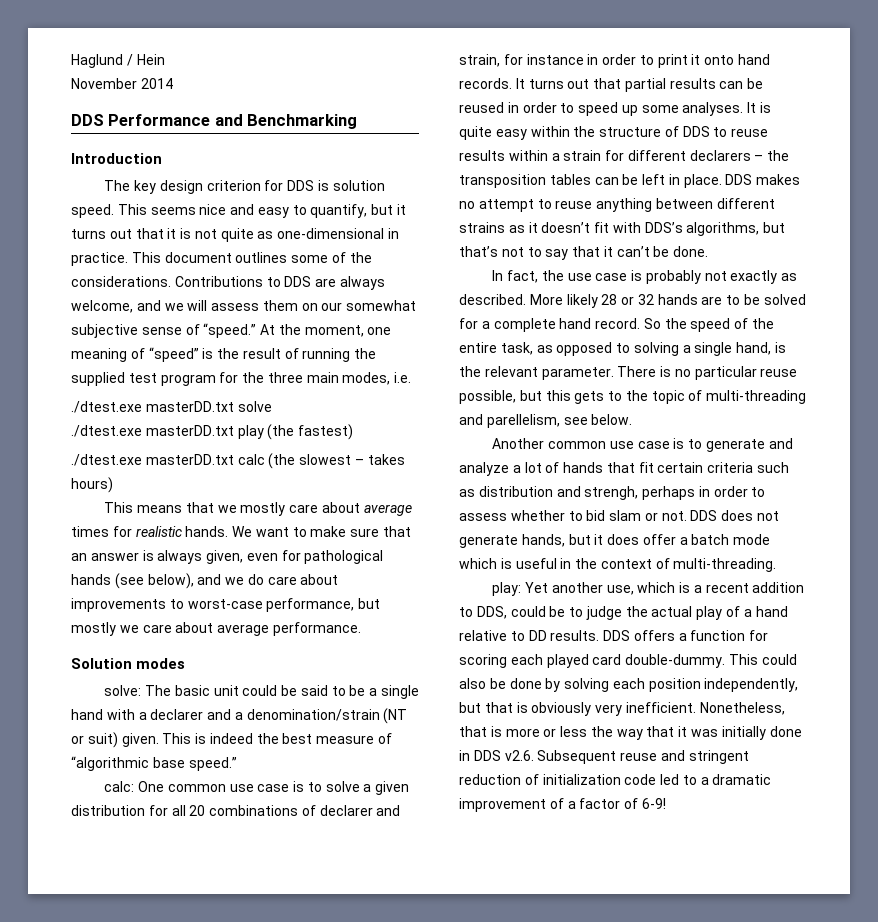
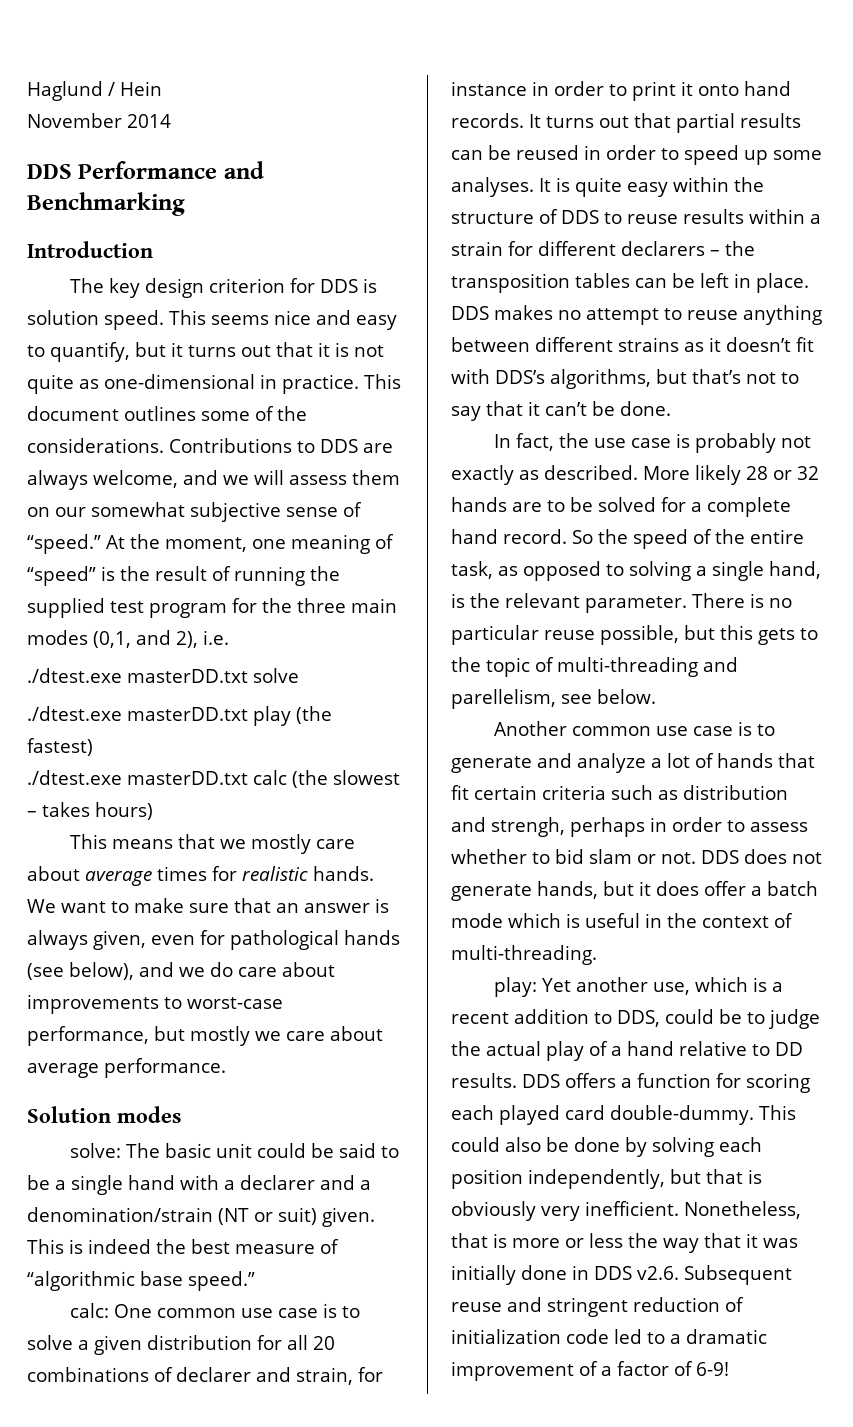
[342,372,391,385] modes, -> [27,630,198,648] modes (0,1, and 2),

